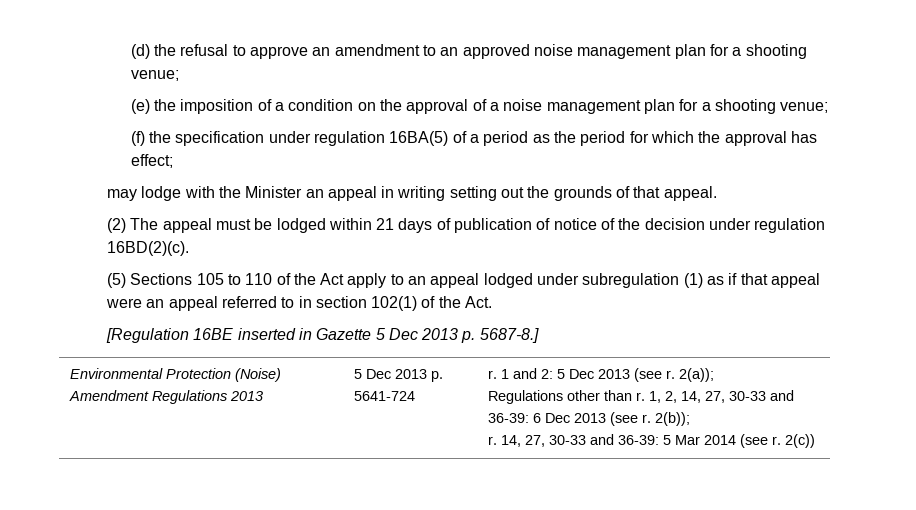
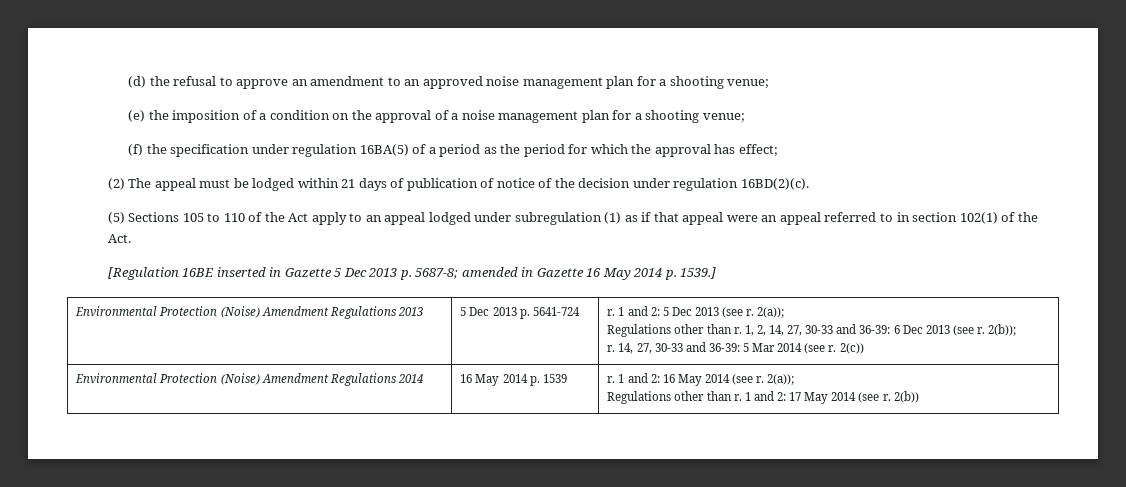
[106,186,717,201] // may lodge with the Minister an appeal in writing setting out the grounds of that appeal. -> (778, 150) none
[479,328,539,343] 5687-8.] -> [415,267,717,280] 5687-8; amended in Gazette 16 May 2014 p. 1539.]
(815, 441) none -> [75,373,424,386] [460,374,567,386] [607,373,795,386] [607,391,919,404] // Environmental Protection (Noise) Amendment Regulations 2014 | 16 May 2014 p. 1539 | r. 1 and 2: 16 May 2014 (see r. 2(a)); // Regulations other than r. 1 and 2: 17 May 2014 (see r. 2(b))

